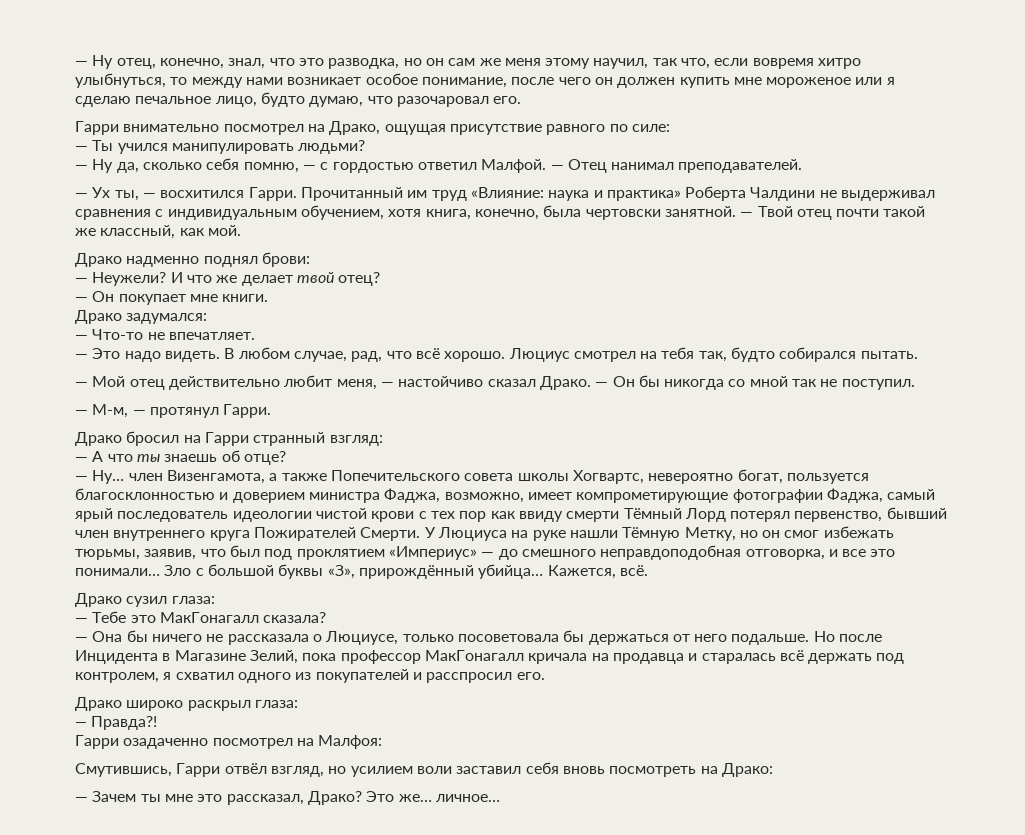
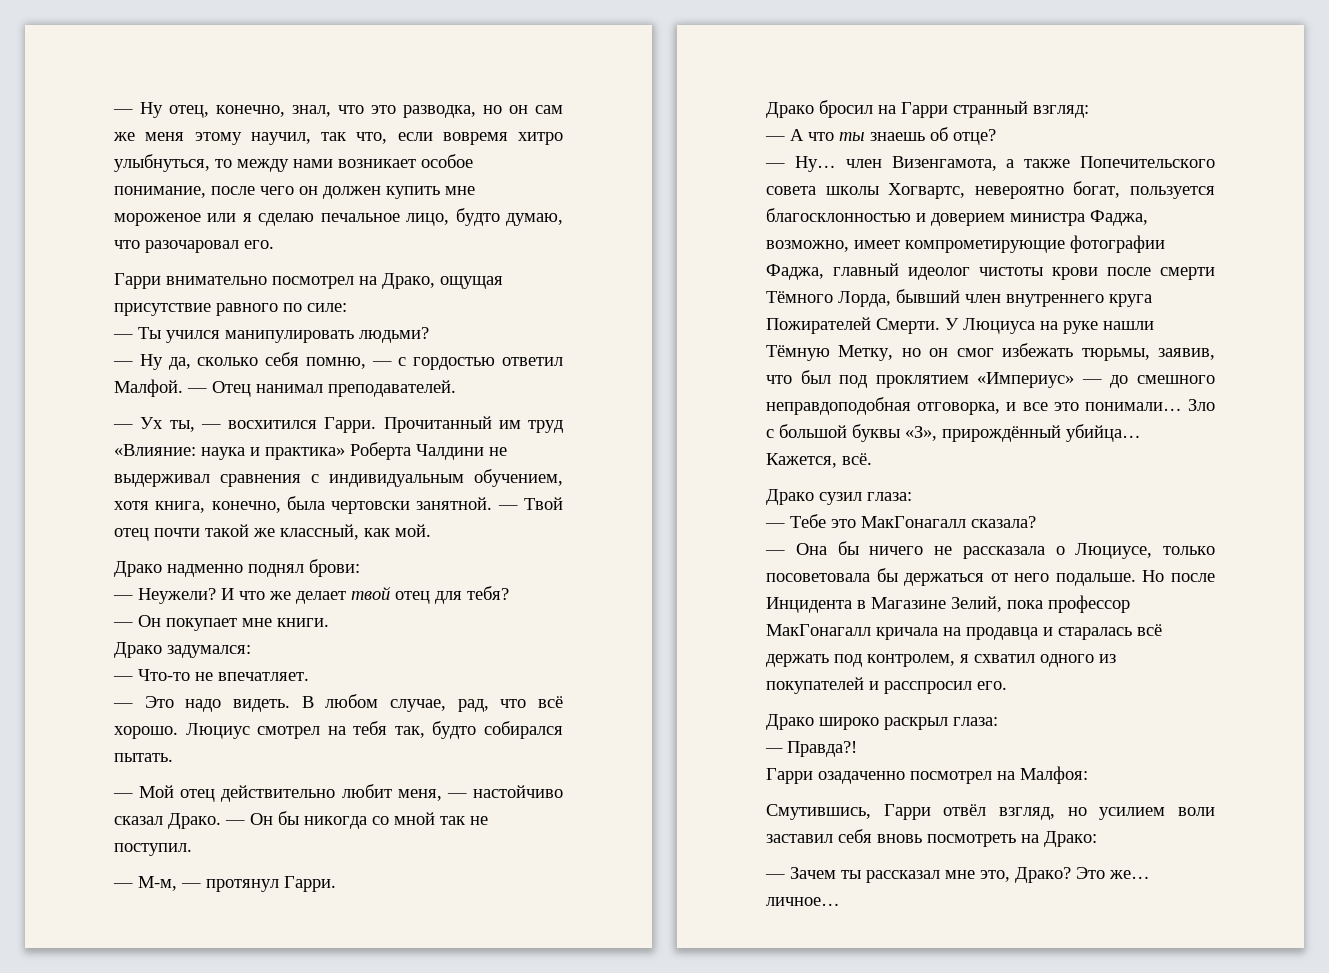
[338,272,381,286] отец? -> [395,586,509,604] отец для тебя?
[887,489,936,500] [75,508,883,522] самый ярый последователь идеологии чистой крови с тех пор как ввиду смерти Тёмный Лорд потерял первенство, -> [833,263,1215,280] [766,291,891,307] главный идеолог чистоты крови после смерти Тёмного Лорда,
[164,794,304,805] мне это рассказал, -> [866,870,1010,883] рассказал мне это,

